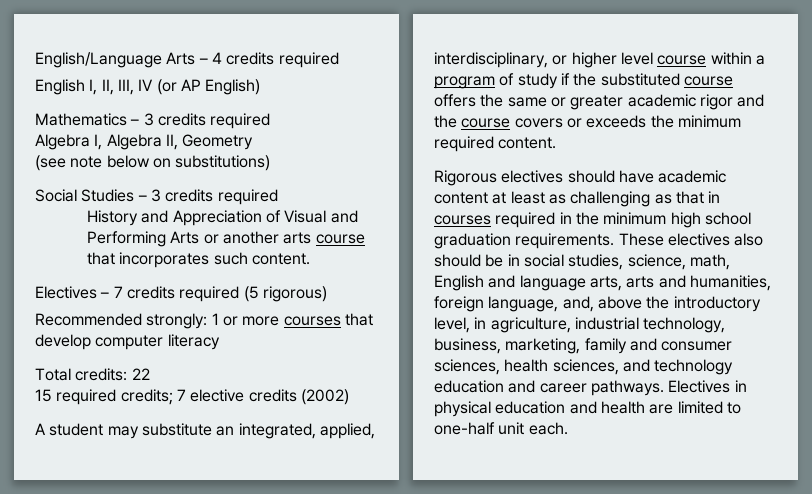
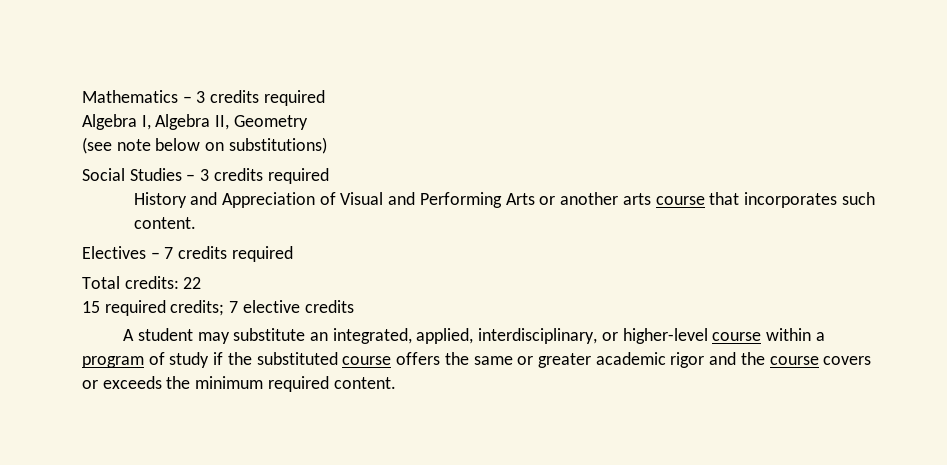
[35,52,339,68] [35,79,261,95] English/Language Arts – 4 credits required // English I, II, III, IV (or AP English) // -> (82, 96) none
[243,286,327,302] [35,313,373,329] [35,334,220,350] (5 rigorous) // Recommended strongly: 1 or more courses that develop computer literacy -> (293, 254) none
[300,389,349,405] (2002) -> (354, 306) none
[571,52,653,68] higher level -> [622,328,708,344] higher-level
[434,170,727,186] [434,191,721,207] [434,212,751,228] [434,233,764,249] [434,254,730,270] [434,275,771,291] [434,296,761,312] [434,317,726,333] [434,338,733,354] [434,359,734,375] [434,380,747,396] [434,401,741,417] [434,422,568,435] // Rigorous electives should have academic content at least as challenging as that in courses required in the minimum high school graduation requirements. These electives also should be in social studies, science, math, English and language arts, arts and humanities, foreign language, and, above the introductory level, in agriculture, industrial technology, business, marketing, family and consumer sciences, health sciences, and technology education and career pathways. Electives in physical education and health are limited to one-half unit each. -> (396, 383) none

